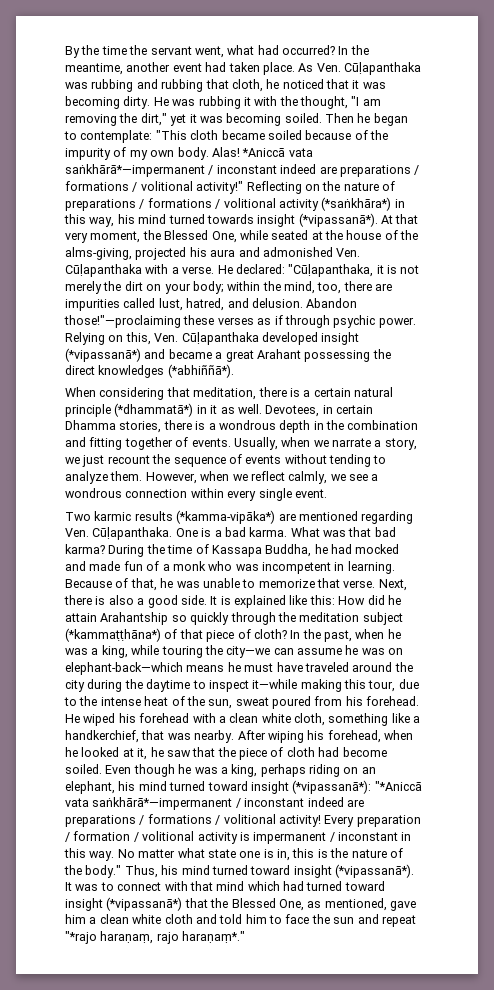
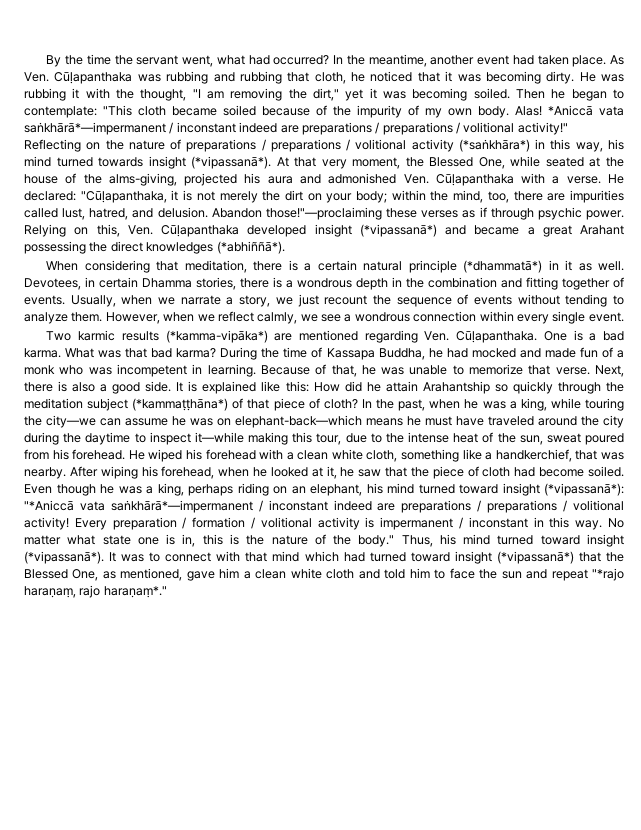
[65,181,129,191] formations -> [382,122,453,135] preparations
[147,198,212,208] formations -> [270,139,341,152] preparations
[147,814,212,824] formations -> [487,500,558,513] preparations

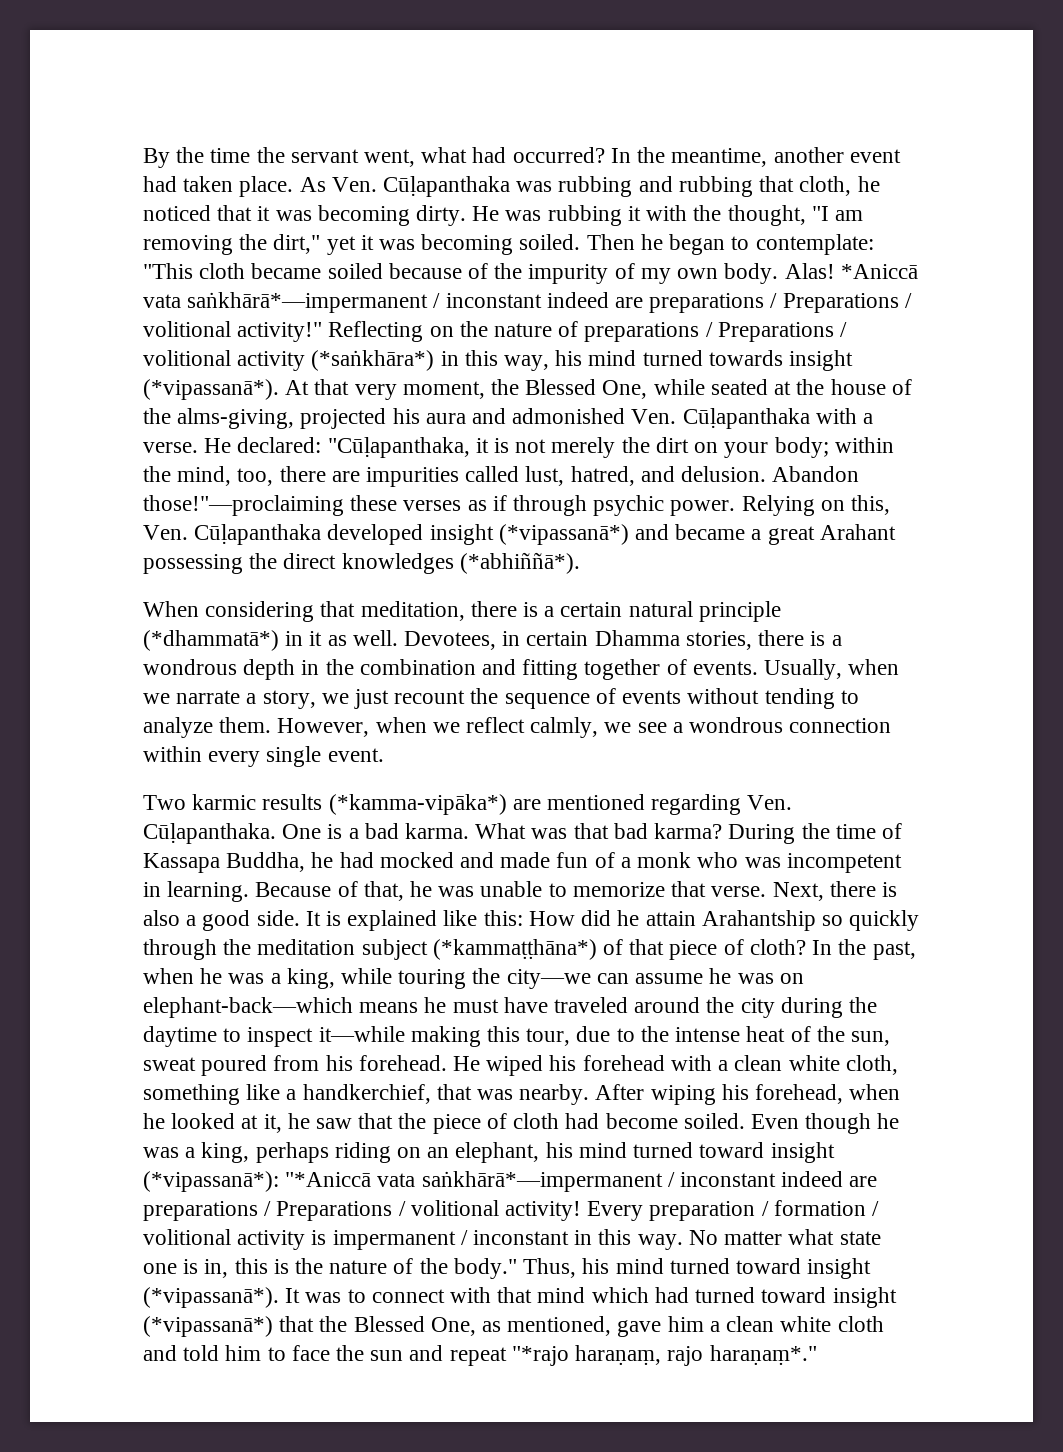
[382,122,453,135] preparations -> [782,293,899,313] Preparations
[270,139,341,152] preparations -> [717,322,834,342] Preparations
[487,500,558,513] preparations -> [276,1201,393,1221] Preparations

